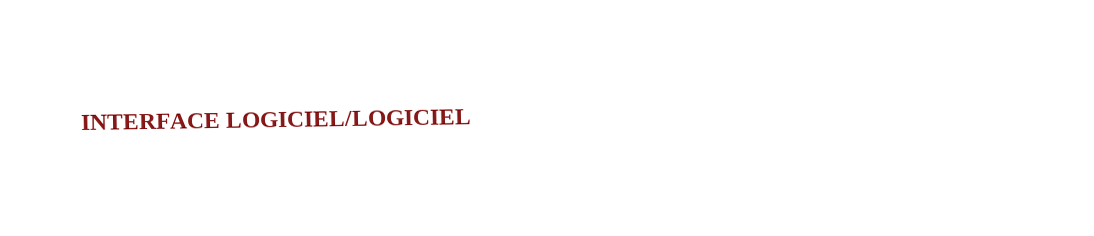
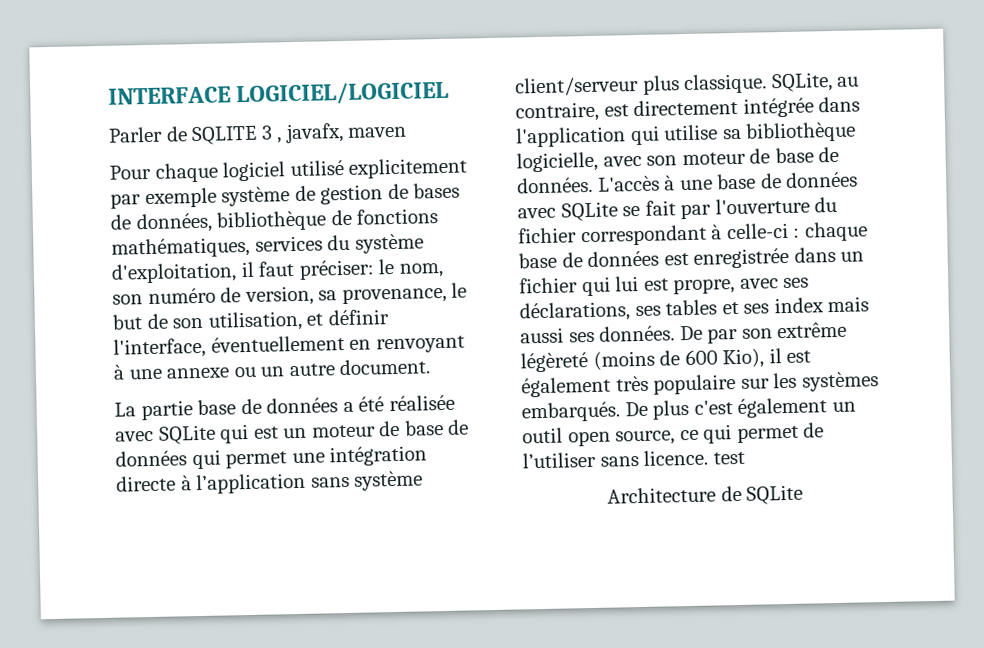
(473, 118) none -> [108,123,408,146] [109,157,468,183] [110,182,461,209] [110,208,439,234] [111,233,424,259] [111,258,444,284] [112,282,468,307] [112,309,389,332] [113,335,465,359] [113,358,431,380] [114,394,455,421] [115,419,470,445] [115,445,428,470] [116,470,424,495] [514,72,860,97] [515,96,861,123] [516,121,857,148] [516,146,840,173] [517,171,859,194] [517,196,838,222] [518,221,868,247] [518,246,865,269] [519,275,810,297] [519,296,870,323] [520,321,848,344] [520,348,812,373] [521,371,879,398] [521,397,856,423] [522,422,825,447] [522,449,745,469] [606,484,804,505] // Parler de SQLITE 3 , javafx, maven // Pour chaque logiciel utilisé explicitement par exemple système de gestion de bases de données, bibliothèque de fonctions mathématiques, services du système d'exploitation, il faut préciser: le nom, son numéro de version, sa provenance, le but de son utilisation, et définir l'interface, éventuellement en renvoyant à une annexe ou un autre document. // La partie base de données a été réalisée avec SQLite qui est un moteur de base de données qui permet une intégration directe à l’application sans système client/serveur plus classique. SQLite, au contraire, est directement intégrée dans l'application qui utilise sa bibliothèque logicielle, avec son moteur de base de données. L'accès à une base de données avec SQLite se fait par l'ouverture du fichier correspondant à celle-ci : chaque base de données est enregistrée dans un fichier qui lui est propre, avec ses déclarations, ses tables et ses index mais aussi ses données. De par son extrême légèreté (moins de 600 Kio), il est également très populaire sur les systèmes embarqués. De plus c'est également un outil open source, ce qui permet de l’utiliser sans licence. test // Architecture de SQLite

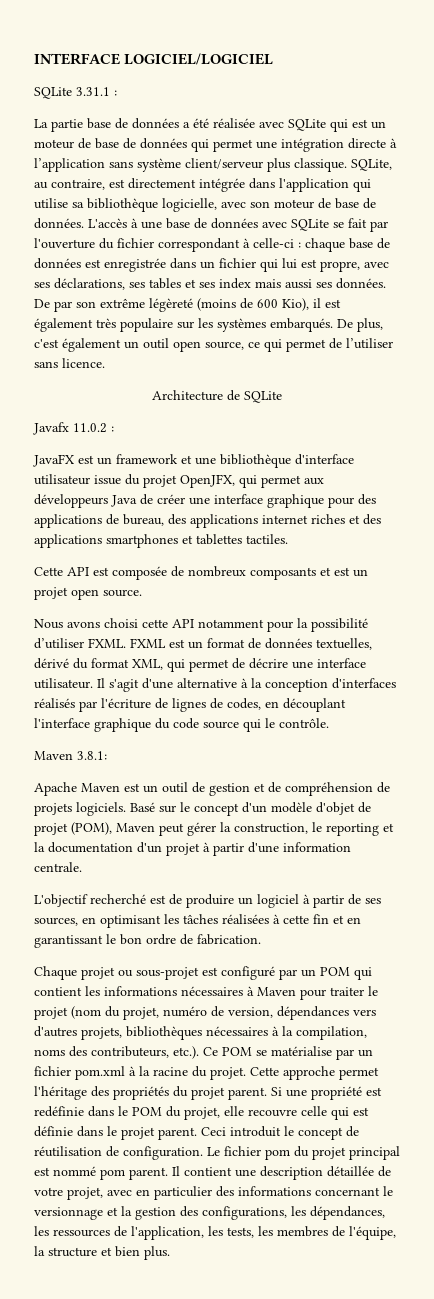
[108,123,408,146] [109,157,468,183] [110,182,461,209] [110,208,439,234] [111,233,424,259] [111,258,444,284] [112,282,468,307] [112,309,389,332] [113,335,465,359] [113,358,431,380] Parler de SQLITE 3 , javafx, maven // Pour chaque logiciel utilisé explicitement par exemple système de gestion de bases de données, bibliothèque de fonctions mathématiques, services du système d'exploitation, il faut préciser: le nom, son numéro de version, sa provenance, le but de son utilisation, et définir l'interface, éventuellement en renvoyant à une annexe ou un autre document. -> [34,87,117,99] SQLite 3.31.1 :
[652,399,690,420] plus -> [357,318,383,332] plus,
[712,451,745,465] test -> (105, 363) none
(804, 494) none -> [33,422,114,435] [33,454,354,468] [34,474,324,488] [34,494,376,508] [34,514,381,528] [34,534,288,548] [34,566,368,580] [34,587,142,600] [34,618,368,632] [34,638,372,650] [34,658,366,672] [34,678,396,692] [34,698,346,712] [34,718,329,732] [34,751,107,760] [34,782,390,796] [34,802,371,816] [34,822,394,836] [34,842,351,856] [34,862,82,872] [34,894,381,908] [34,914,361,928] [34,934,261,948] [34,966,372,980] [34,986,378,1000] [34,1006,376,1020] [34,1026,367,1040] [34,1046,373,1060] [34,1066,379,1080] [34,1086,382,1100] [34,1106,369,1120] [34,1126,359,1140] [34,1146,400,1160] [34,1166,391,1180] [34,1186,393,1200] [34,1206,385,1220] [34,1226,396,1240] [34,1246,170,1260] // Javafx 11.0.2 : // JavaFX est un framework et une bibliothèque d'interface utilisateur issue du projet OpenJFX, qui permet aux développeurs Java de créer une interface graphique pour des applications de bureau, des applications internet riches et des applications smartphones et tablettes tactiles. // Cette API est composée de nombreux composants et est un projet open source. // Nous avons choisi cette API notamment pour la possibilité d’utiliser FXML. FXML est un format de données textuelles, dérivé du format XML, qui permet de décrire une interface utilisateur. Il s'agit d'une alternative à la conception d'interfaces réalisés par l'écriture de lignes de codes, en découplant l'interface graphique du code source qui le contrôle. // Maven 3.8.1: // Apache Maven est un outil de gestion et de compréhension de projets logiciels. Basé sur le concept d'un modèle d'objet de projet (POM), Maven peut gérer la construction, le reporting et la documentation d'un projet à partir d'une information centrale. // L'objectif recherché est de produire un logiciel à partir de ses sources, en optimisant les tâches réalisées à cette fin et en garantissant le bon ordre de fabrication. // Chaque projet ou sous-projet est configuré par un POM qui contient les informations nécessaires à Maven pour traiter le projet (nom du projet, numéro de version, dépendances vers d'autres projets, bibliothèques nécessaires à la compilation, noms des contributeurs, etc.). Ce POM se matérialise par un fichier pom.xml à la racine du projet. Cette approche permet l'héritage des propriétés du projet parent. Si une propriété est redéfinie dans le POM du projet, elle recouvre celle qui est définie dans le projet parent. Ceci introduit le concept de réutilisation de configuration. Le fichier pom du projet principal est nommé pom parent. Il contient une description détaillée de votre projet, avec en particulier des informations concernant le versionnage et la gestion des configurations, les dépendances, les ressources de l'application, les tests, les membres de l'équipe, la structure et bien plus.

